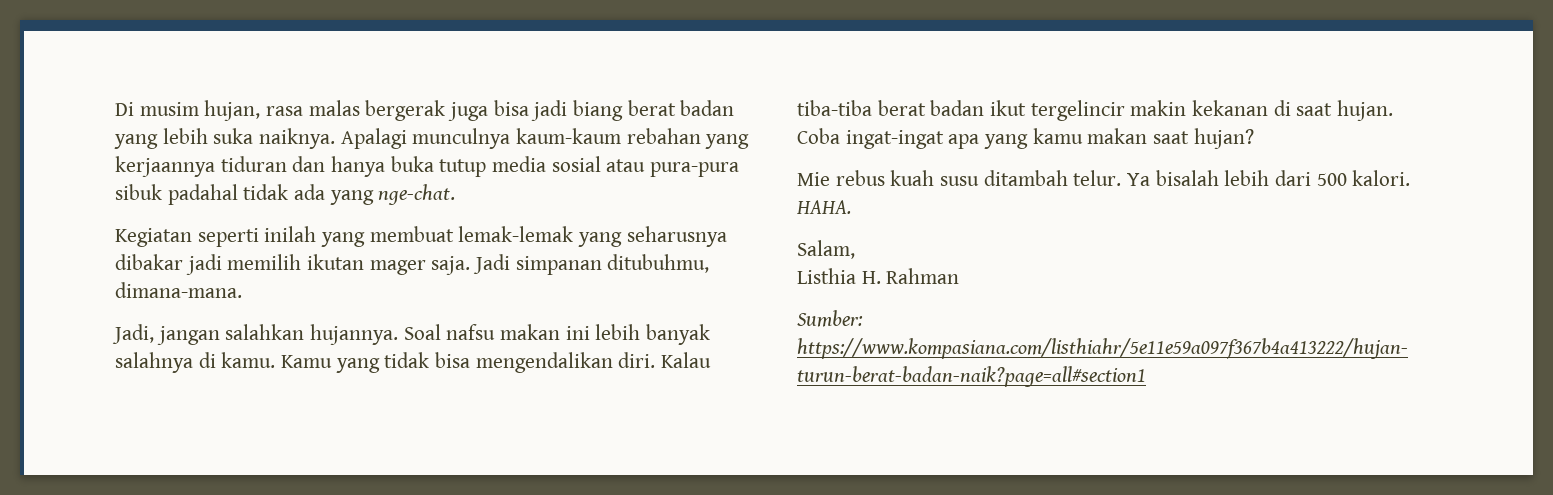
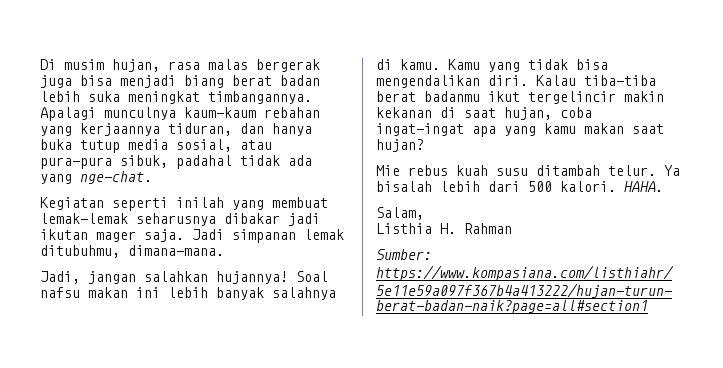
[531,100,568,121] jadi -> [120,75,176,88] menjadi
[114,134,158,149] yang -> (320, 80) none
[259,128,336,149] naiknya. -> [128,91,312,104] meningkat timbangannya.
[220,156,287,172] tiduran -> [168,123,232,136] tiduran,
[551,156,601,172] sosial -> [176,139,232,152] sosial,
[115,184,162,200] sibuk -> [120,155,168,168] sibuk,
[578,232,623,247] yang -> (128, 218) none
[227,254,302,270] memilih -> (320, 219) none
(602, 265) none -> [304,229,344,240] lemak
[310,324,399,345] hujannya. -> [216,271,288,284] hujannya!
[930,100,985,116] badan -> [424,91,480,102] badanmu
[1337,100,1394,121] [797,128,840,144] hujan. Coba -> [504,107,592,120] hujan, coba

